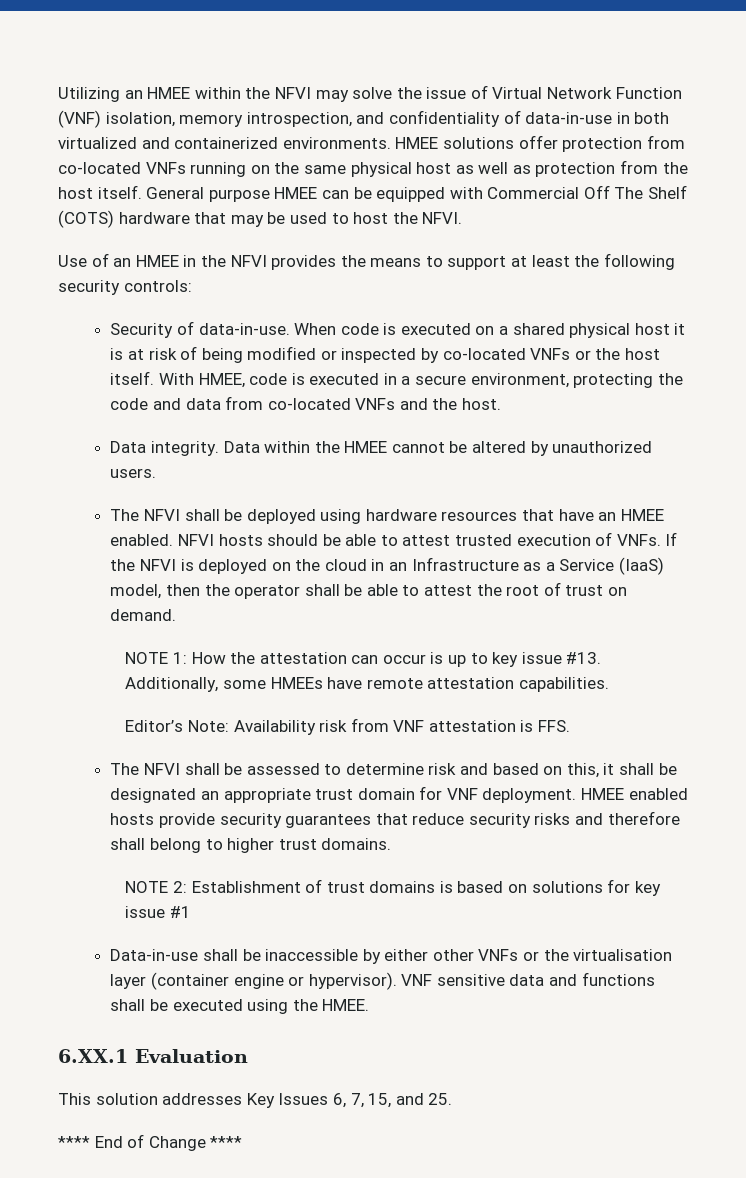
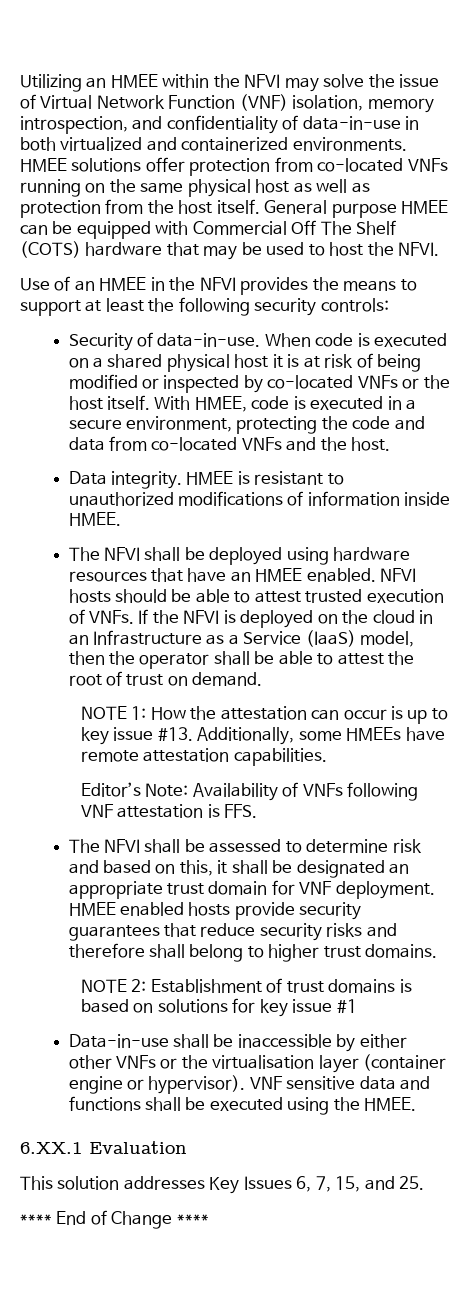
[223,441,653,456] [110,468,157,478] Data within the HMEE cannot be altered by unauthorized users. -> [186,471,344,485] [68,491,451,506] [68,512,121,526] HMEE is resistant to unauthorized modifications of information inside HMEE.
[319,718,389,732] risk from -> [282,782,419,801] of VNFs following

